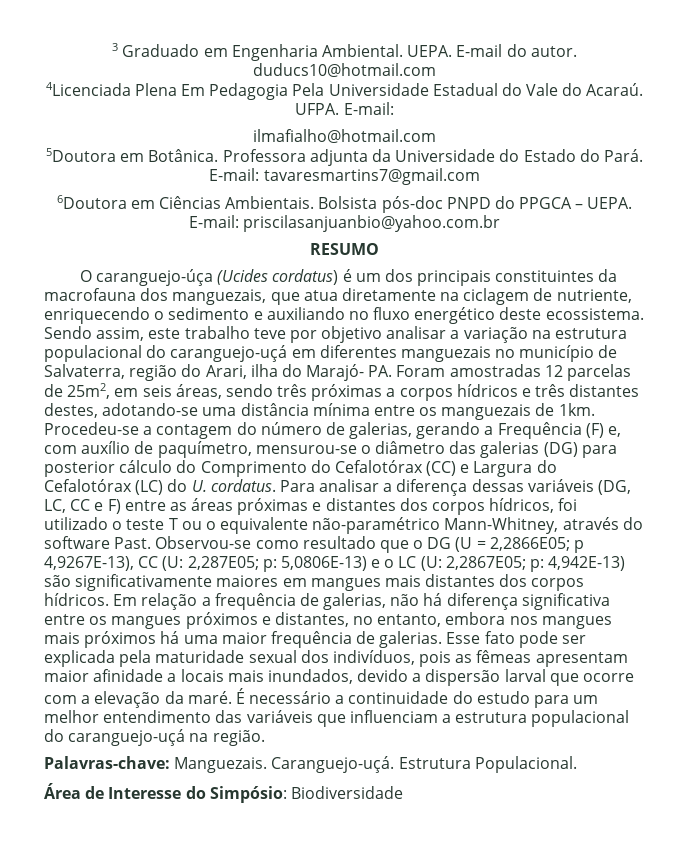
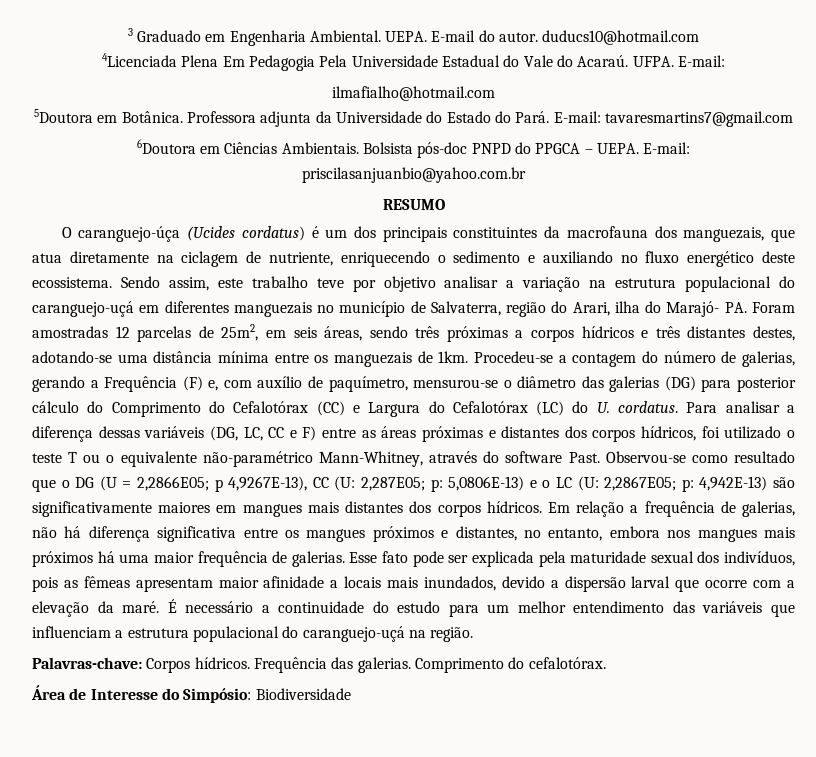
[174,756,577,773] Manguezais. Caranguejo-uçá. Estrutura Populacional. -> [146,657,606,673] Corpos hídricos. Frequência das galerias. Comprimento do cefalotórax.

